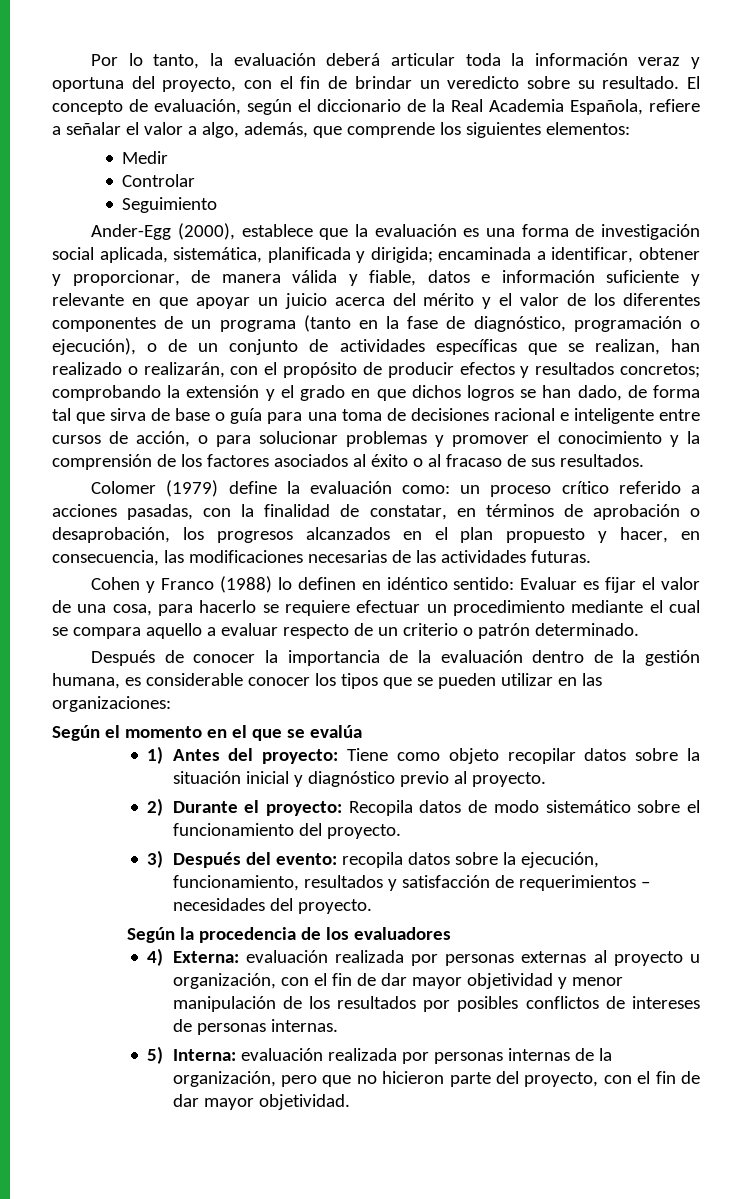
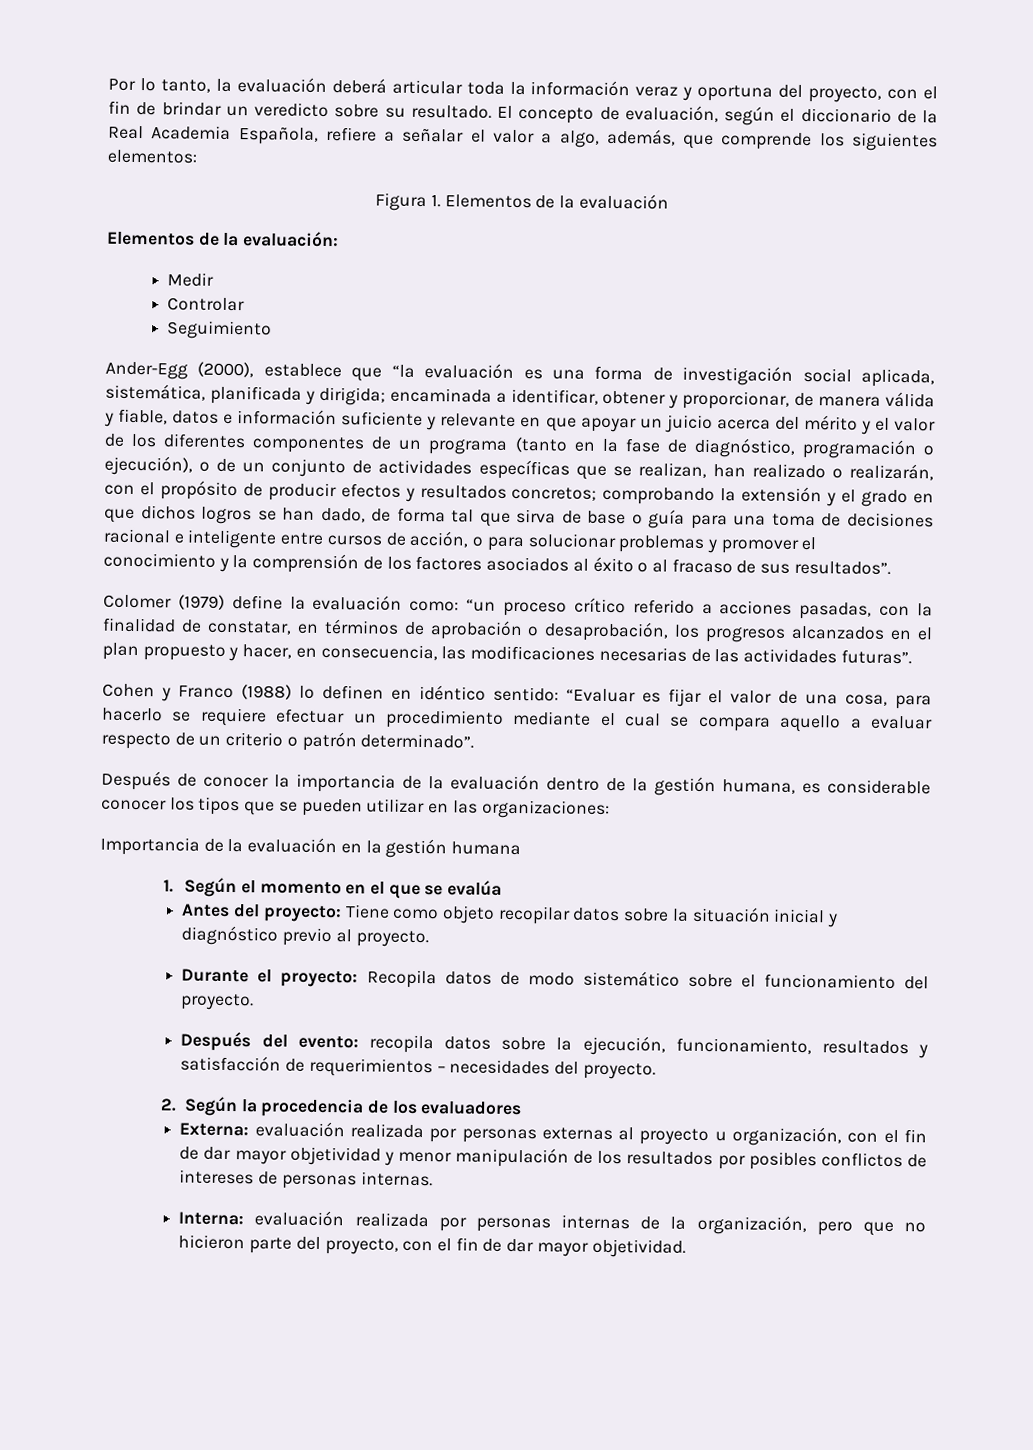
(630, 128) none -> [375,192,669,212] [107,231,340,248] // Figura 1. Elementos de la evaluación // Elementos de la evaluación:
[354,224,368,237] la -> [391,364,415,378] “la
[559,454,644,467] resultados. -> [793,560,891,575] resultados”.
[460,485,481,494] un -> [466,599,497,612] “un
[530,550,591,563] futuras. -> [840,649,912,665] futuras”.
[520,577,578,590] Evaluar -> [566,688,636,703] “Evaluar
[534,623,639,636] determinado. -> [360,733,475,749] determinado”.
(171, 704) none -> [100,836,522,859] [163,879,175,893] Importancia de la evaluación en la gestión humana // 1.
[147,746,164,764] 1) -> (503, 888) none
[147,798,164,816] 2) -> (429, 939) none
[147,850,164,868] 3) -> (255, 1002) none
(372, 906) none -> [160,1098,178,1112] 2.
[147,948,164,966] 4) -> (523, 1108) none
[147,1046,164,1064] 5) -> (433, 1179) none

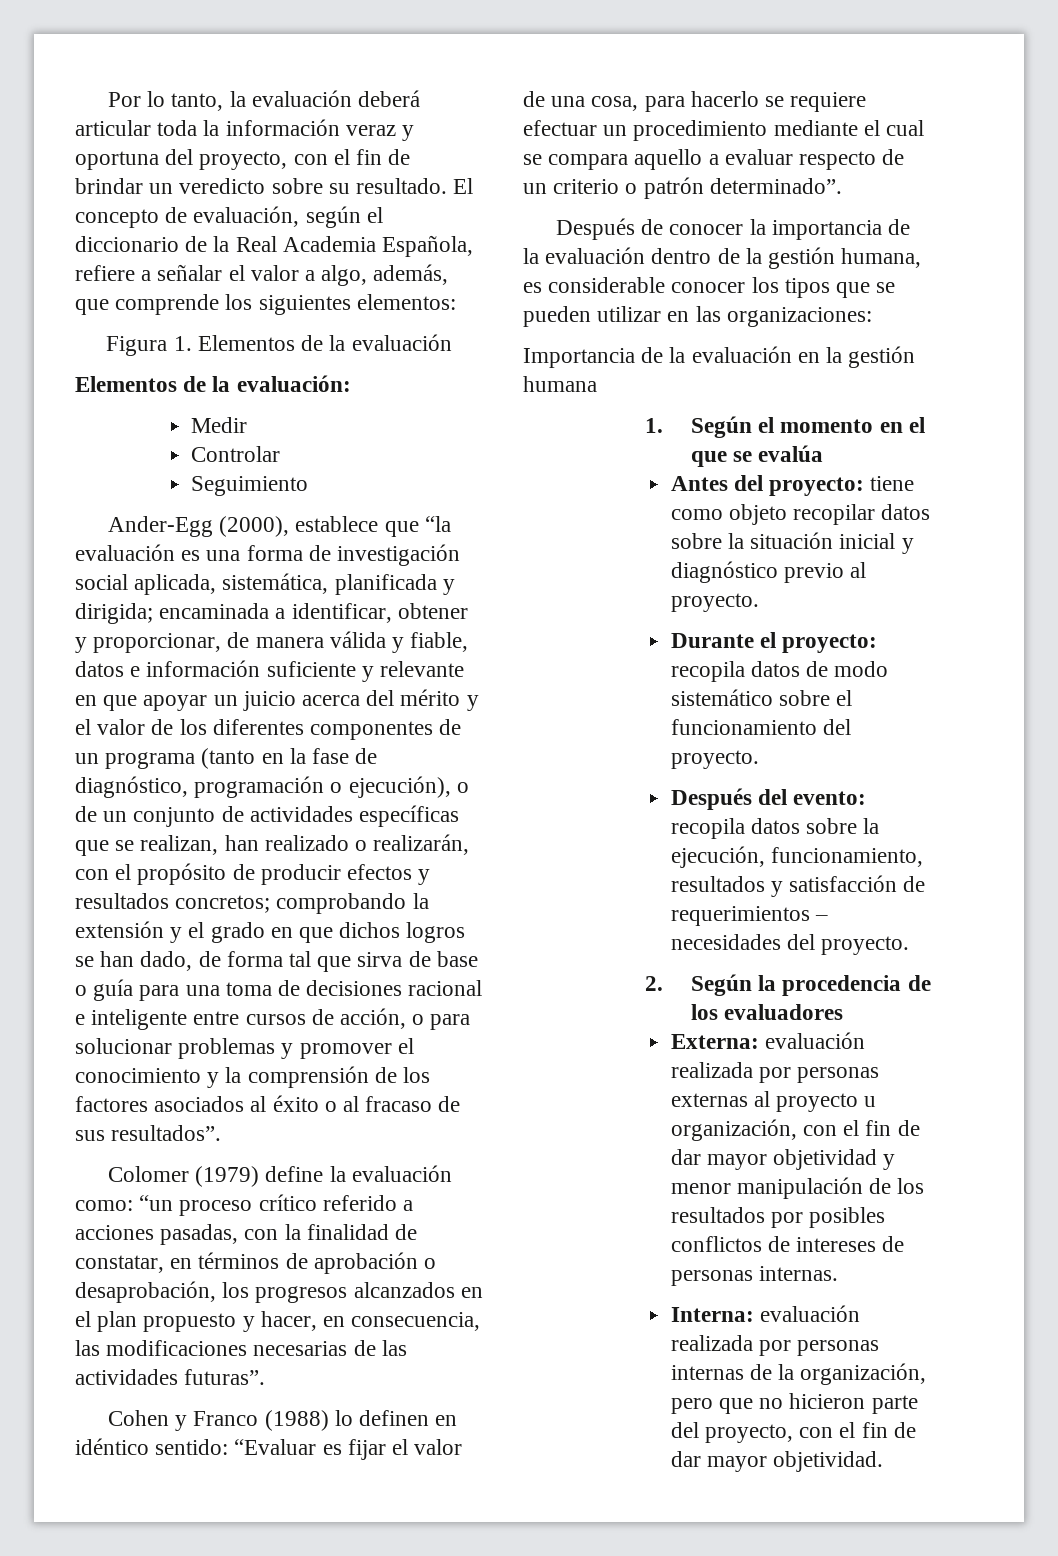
[344,904,390,919] Tiene -> [870,476,915,491] tiene
[366,969,437,989] Recopila -> [670,661,745,682] recopila

